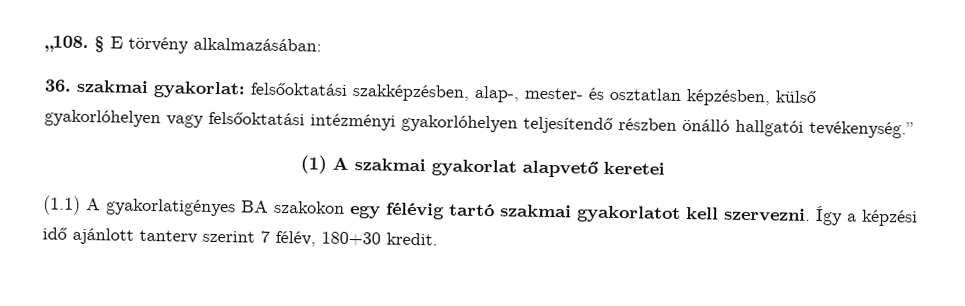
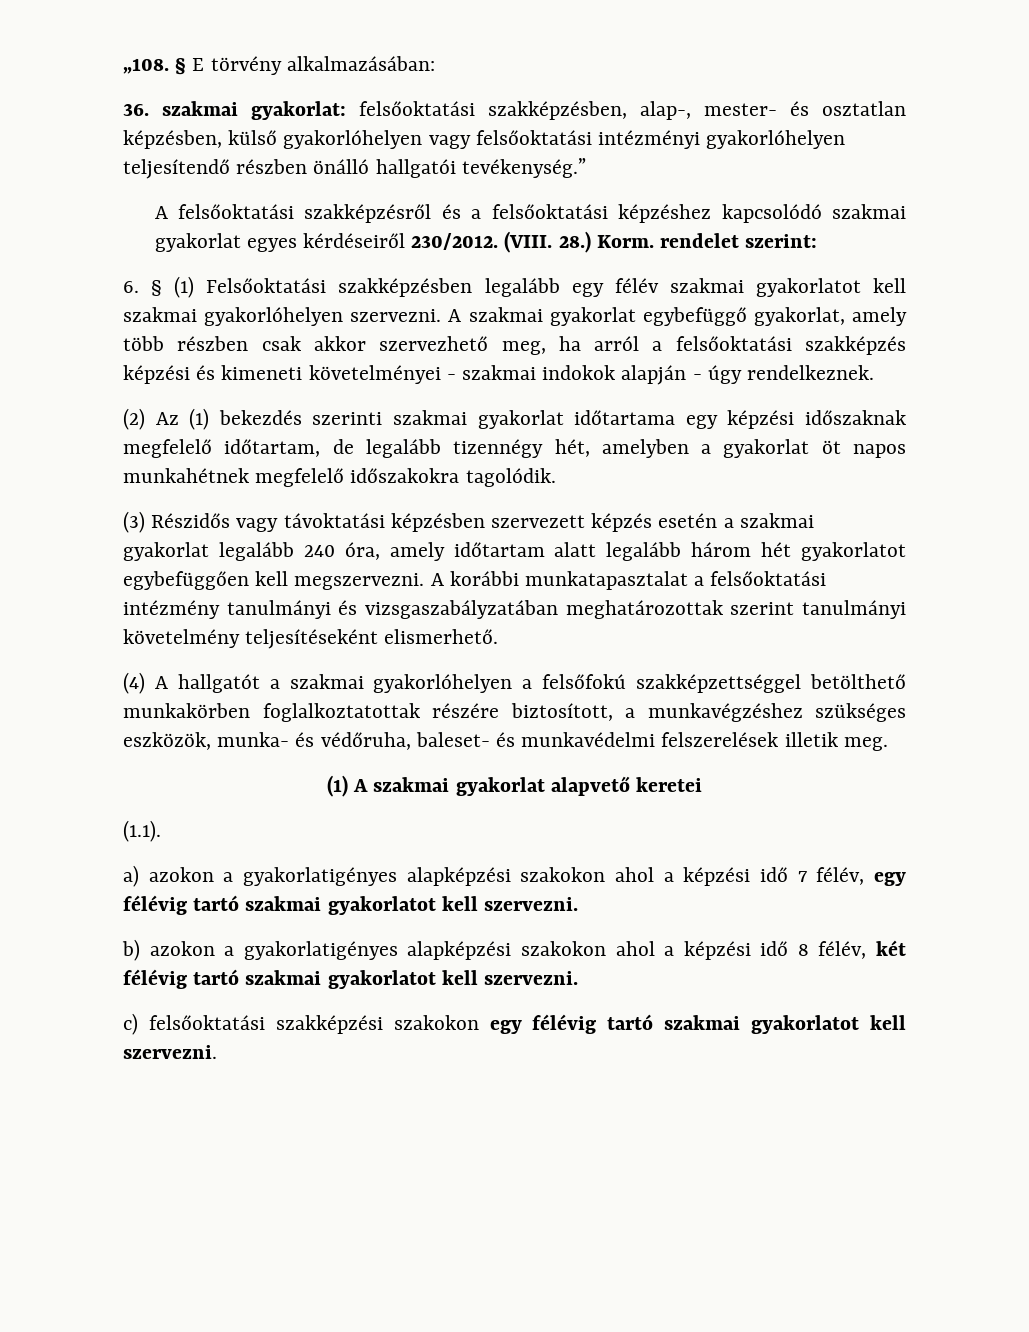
(914, 129) none -> [154,204,906,223] [154,231,818,253] [123,276,907,298] [123,307,907,326] [123,336,906,355] [123,365,875,385] [123,408,907,430] [123,439,906,458] [123,468,556,487] [123,511,814,533] [123,542,906,561] [123,571,827,590] [123,600,906,619] [123,629,499,649] [123,672,906,694] [123,703,906,722] [123,732,888,751] // A felsőoktatási szakképzésről és a felsőoktatási képzéshez kapcsolódó szakmai gyakorlat egyes kérdéseiről 230/2012. (VIII. 28.) Korm. rendelet szerint: // 6. § (1) Felsőoktatási szakképzésben legalább egy félév szakmai gyakorlatot kell szakmai gyakorlóhelyen szervezni. A szakmai gyakorlat egybefüggő gyakorlat, amely több részben csak akkor szervezhető meg, ha arról a felsőoktatási szakképzés képzési és kimeneti követelményei - szakmai indokok alapján - úgy rendelkeznek. // (2) Az (1) bekezdés szerinti szakmai gyakorlat időtartama egy képzési időszaknak megfelelő időtartam, de legalább tizennégy hét, amelyben a gyakorlat öt napos munkahétnek megfelelő időszakokra tagolódik. // (3) Részidős vagy távoktatási képzésben szervezett képzés esetén a szakmai gyakorlat legalább 240 óra, amely időtartam alatt legalább három hét gyakorlatot egybefüggően kell megszervezni. A korábbi munkatapasztalat a felsőoktatási intézmény tanulmányi és vizsgaszabályzatában meghatározottak szerint tanulmányi követelmény teljesítéseként elismerhető. // (4) A hallgatót a szakmai gyakorlóhelyen a felsőfokú szakképzettséggel betölthető munkakörben foglalkoztatottak részére biztosított, a munkavégzéshez szükséges eszközök, munka- és védőruha, baleset- és munkavédelmi felszerelések illetik meg.
[43,195,269,217] (1.1) A gyakorlatigényes BA -> [123,820,161,842] [123,865,906,887] [123,895,579,915] [122,939,907,961] [123,969,579,989] [123,1013,383,1035] (1.1). // a) azokon a gyakorlatigényes alapképzési szakokon ahol a képzési idő 7 félév, egy félévig tartó szakmai gyakorlatot kell szervezni. // b) azokon a gyakorlatigényes alapképzési szakokon ahol a képzési idő 8 félév, két félévig tartó szakmai gyakorlatot kell szervezni. // c) felsőoktatási szakképzési
[815,206,918,227] [42,227,438,247] Így a képzési idő ajánlott tanterv szerint 7 félév, 180+30 kredit. -> (217, 1052) none

